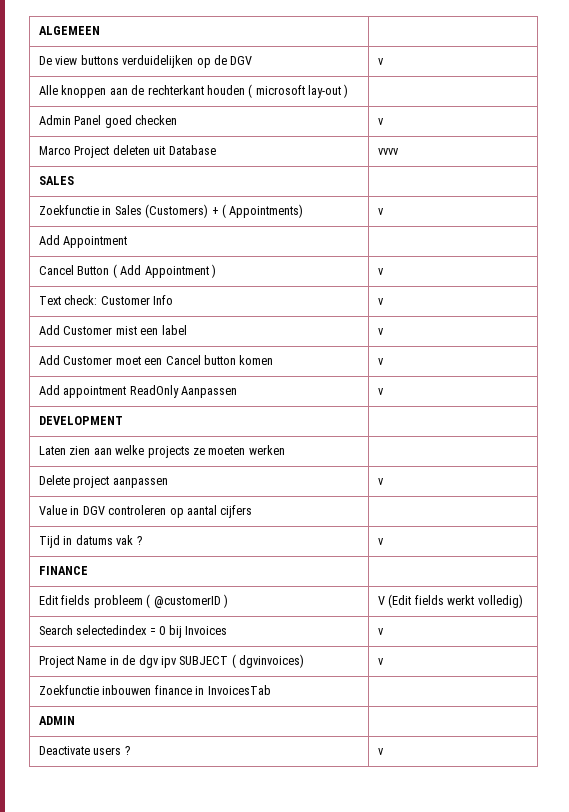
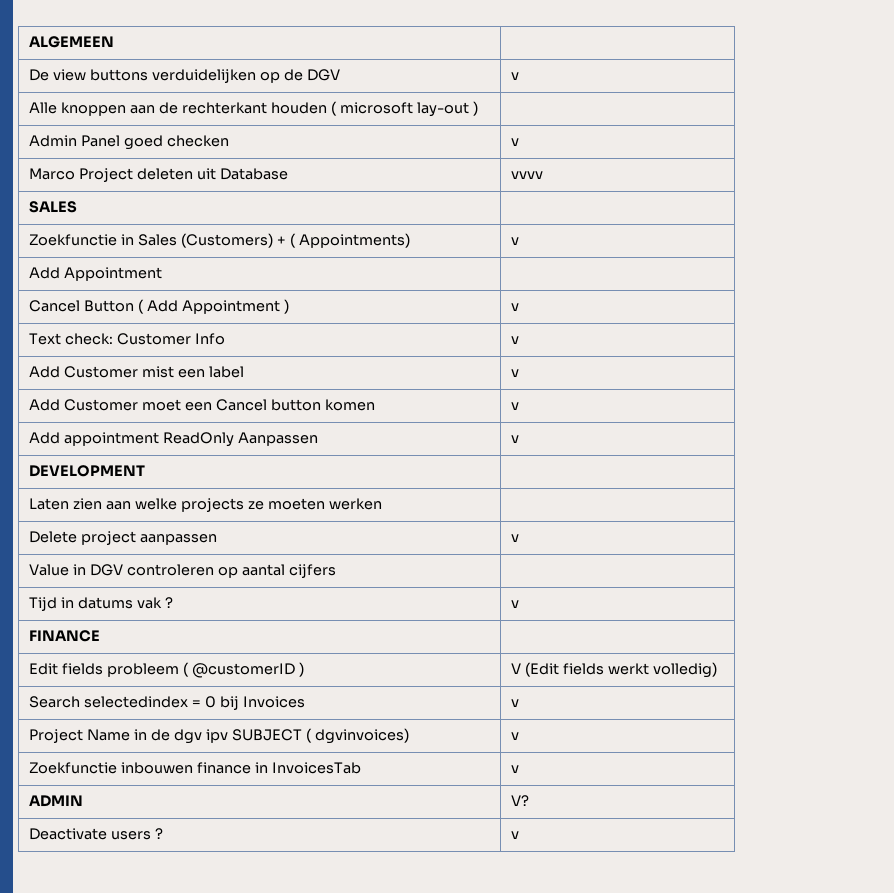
(271, 690) none -> [511,765,520,773] v
(75, 720) none -> [511,795,530,806] V?

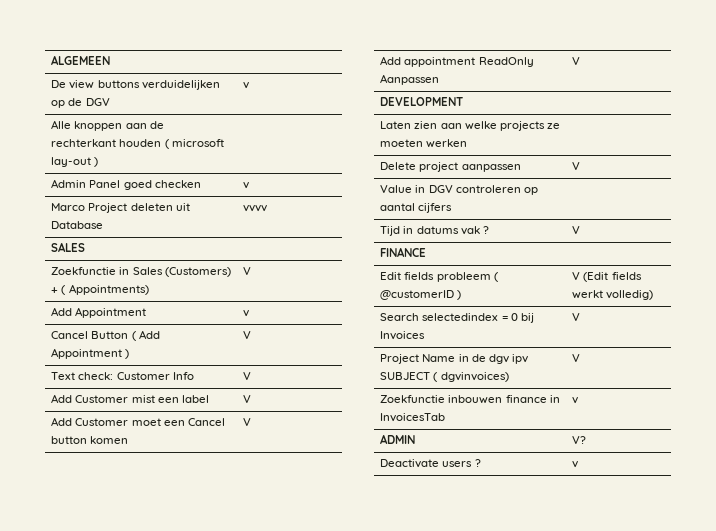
[511,237,520,245] v -> [243,267,252,275] V
(163, 274) none -> [243,310,250,317] v
[511,303,520,311] v -> [243,331,252,339] V
[511,336,520,344] v -> [243,372,252,380] V
[511,369,520,377] v -> [243,395,252,403] V
[511,402,520,410] v -> [243,418,252,426] V
[511,435,520,443] v -> [572,57,581,65] V
[511,534,520,542] v -> [572,162,581,170] V
[511,600,520,608] v -> [572,226,581,234] V
[511,699,520,707] v -> [572,313,581,321] V
[511,732,520,740] v -> [572,354,581,362] V

